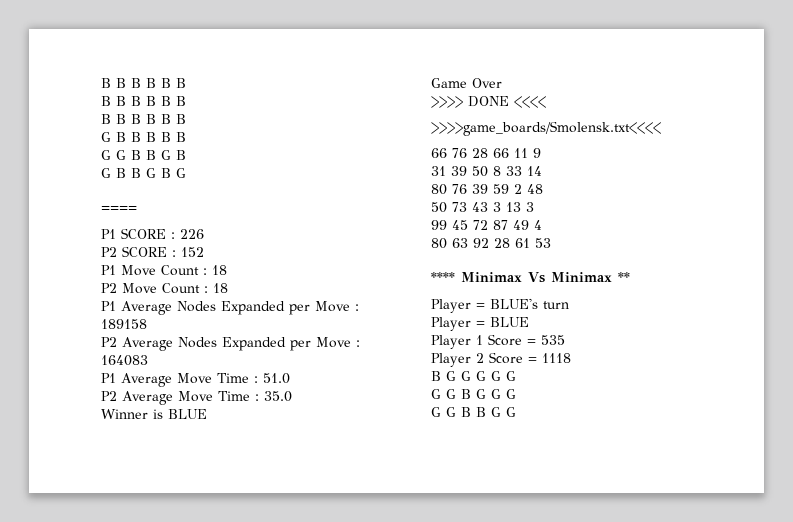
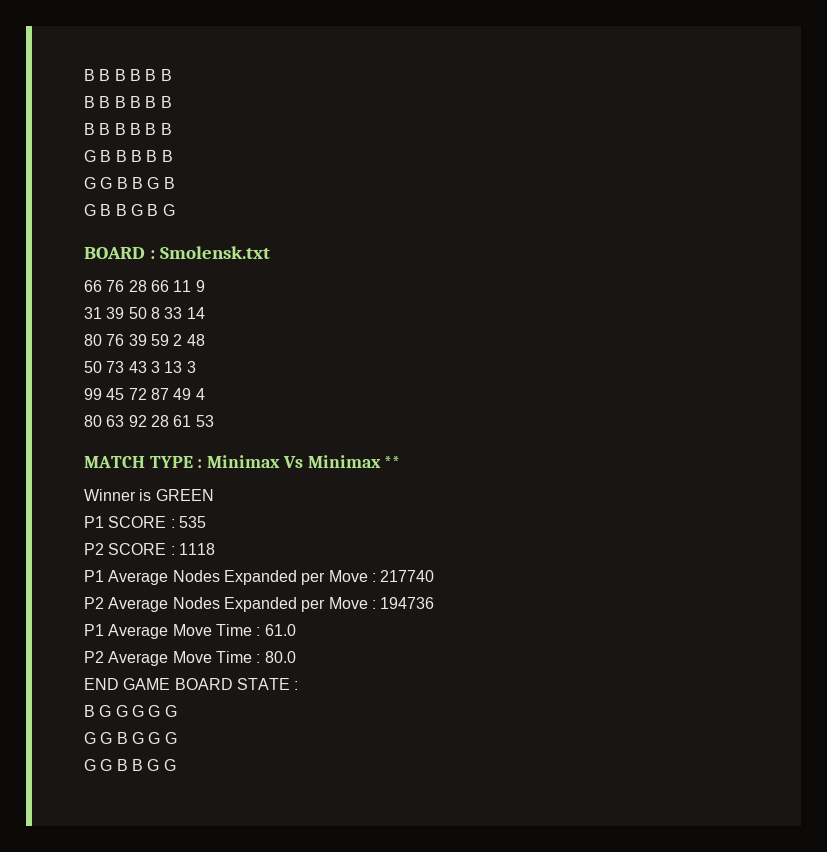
[101,206,137,212] [101,228,204,239] [101,246,204,257] [101,265,227,276] [101,283,228,294] [101,301,359,315] [101,319,147,329] [101,337,360,351] [101,355,148,366] [101,373,290,387] [101,391,292,405] [101,409,207,419] [431,78,502,88] [431,96,546,108] [431,121,661,136] ==== // P1 SCORE : 226 // P2 SCORE : 152 // P1 Move Count : 18 // P2 Move Count : 18 // P1 Average Nodes Expanded per Move : 189158 // P2 Average Nodes Expanded per Move : 164083 // P1 Average Move Time : 51.0 // P2 Average Move Time : 35.0 // Winner is BLUE // Game Over // >>>> DONE <<<< // >>>>game_boards/Smolensk.txt<<<< -> [84,246,271,259] BOARD : Smolensk.txt
[431,272,455,282] **** -> [84,456,203,468] MATCH TYPE :
[431,298,569,313] [431,317,529,331] [431,334,565,349] [431,352,571,367] Player = BLUE's turn // Player = BLUE // Player 1 Score = 535 // Player 2 Score = 1118 -> [84,489,214,501] [84,516,206,528] [84,543,215,555] [84,570,435,585] [84,597,435,612] [84,624,296,639] [84,651,296,666] [84,678,299,690] Winner is GREEN // P1 SCORE : 535 // P2 SCORE : 1118 // P1 Average Nodes Expanded per Move : 217740 // P2 Average Nodes Expanded per Move : 194736 // P1 Average Move Time : 61.0 // P2 Average Move Time : 80.0 // END GAME BOARD STATE :

